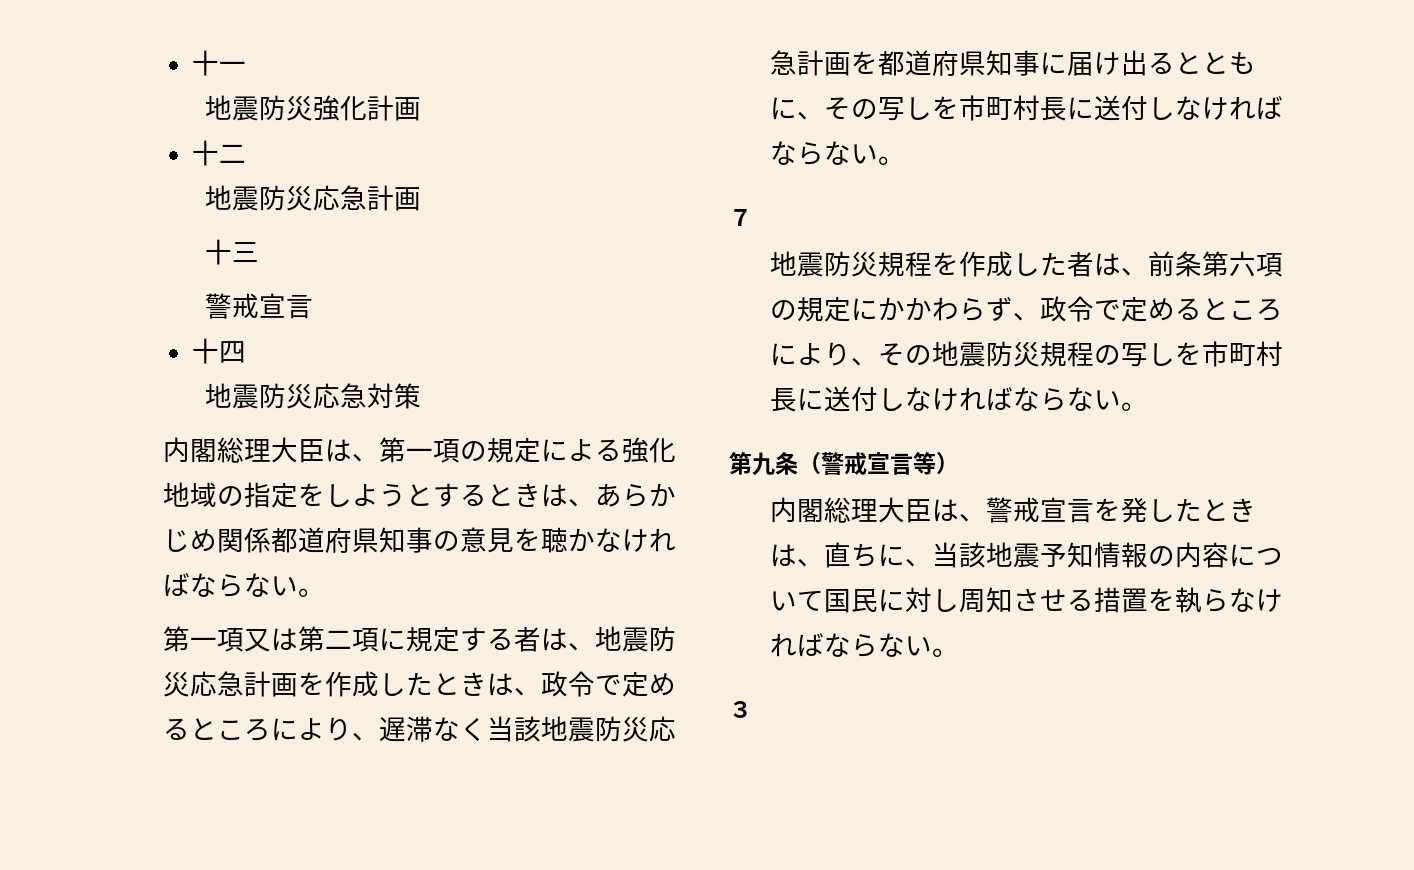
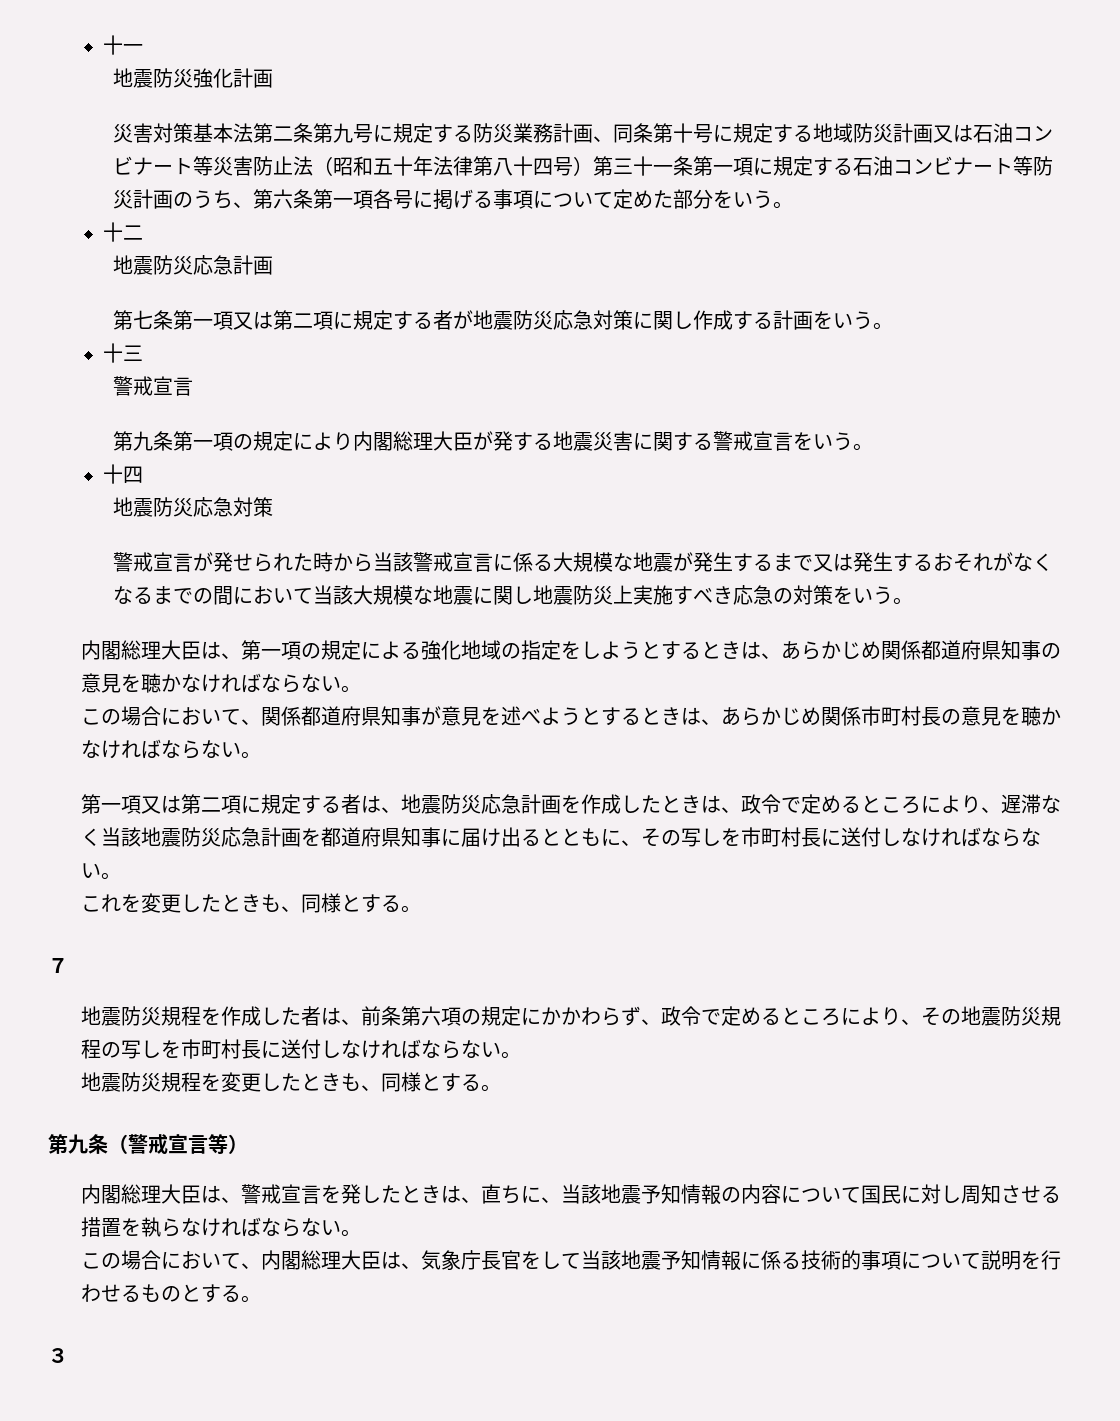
(421, 109) none -> [113,123,1054,143] [113,156,1054,176] [113,189,794,210] // 災害対策基本法第二条第九号に規定する防災業務計画、同条第十号に規定する地域防災計画又は石油コンビナート等災害防止法（昭和五十年法律第八十四号）第三十一条第一項に規定する石油コンビナート等防災計画のうち、第六条第一項各号に掲げる事項について定めた部分をいう。
[204,239,259,265] [204,293,313,319] 十三 // 警戒宣言 -> [113,310,894,330] [102,343,143,363] [113,376,194,396] [113,431,874,451] 第七条第一項又は第二項に規定する者が地震防災応急対策に関し作成する計画をいう。 // 十三 // 警戒宣言 // 第九条第一項の規定により内閣総理大臣が発する地震災害に関する警戒宣言をいう。
(421, 396) none -> [113,552,1054,572] [113,585,914,605] // 警戒宣言が発せられた時から当該警戒宣言に係る大規模な地震が発生するまで又は発生するおそれがなくなるまでの間において当該大規模な地震に関し地震防災上実施すべき応急の対策をいう。
(326, 592) none -> [80,706,1061,726] [80,739,261,759] // この場合において、関係都道府県知事が意見を述べようとするときは、あらかじめ関係市町村長の意見を聴かなければならない。
(906, 160) none -> [80,893,421,913] // これを変更したときも、同様とする。
(1149, 406) none -> [80,1072,501,1092] // 地震防災規程を変更したときも、同様とする。
(960, 652) none -> [80,1250,1061,1271] [80,1284,261,1303] // この場合において、内閣総理大臣は、気象庁長官をして当該地震予知情報に係る技術的事項について説明を行わせるものとする。

